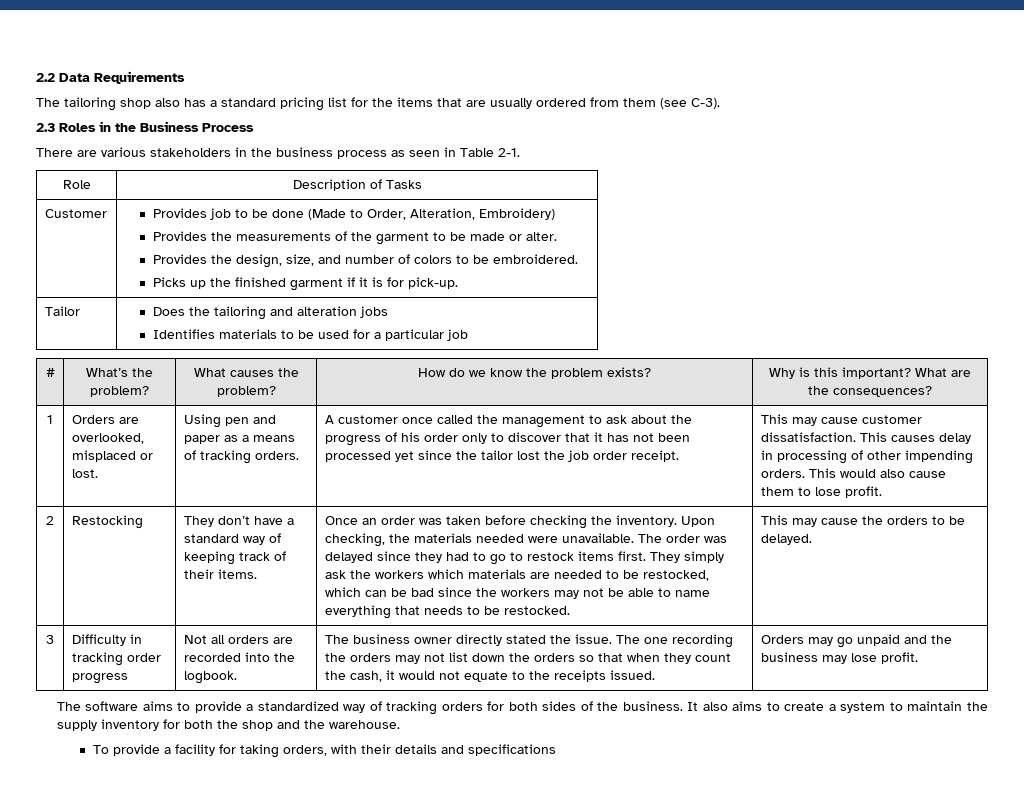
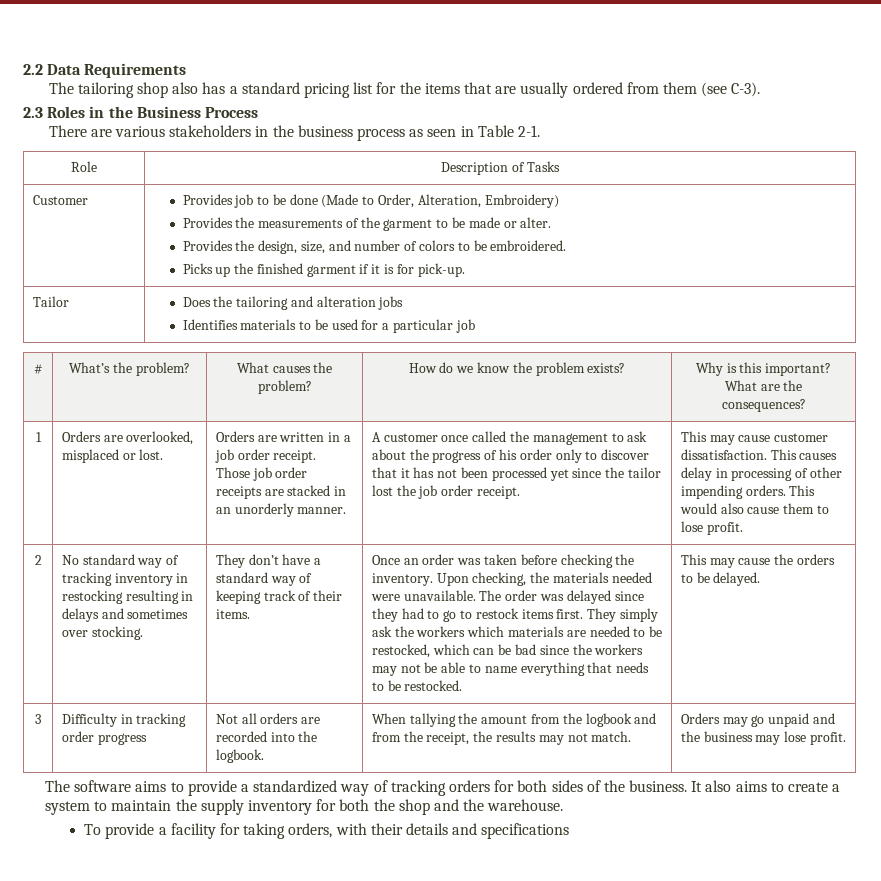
[183,414,276,428] [183,435,295,444] [183,450,299,464] Using pen and paper as a means of tracking orders. -> [215,431,351,442] [214,449,317,463] [215,467,308,481] [215,485,347,499] [215,503,347,517] Orders are written in a job order receipt. Those job order receipts are stacked in an unorderly manner.
[71,515,143,529] Restocking -> [61,554,180,568] [61,572,189,586] [61,590,194,604] [61,608,189,622] [61,626,143,640] No standard way of tracking inventory in restocking resulting in delays and sometimes over stocking.
[324,634,733,648] [324,652,731,664] [324,670,655,682] The business owner directly stated the issue. The one recording the orders may not list down the orders so that when they count the cash, it would not equate to the receipts issued. -> [371,713,657,727] [371,731,632,745] When tallying the amount from the logbook and from the receipt, the results may not match.

